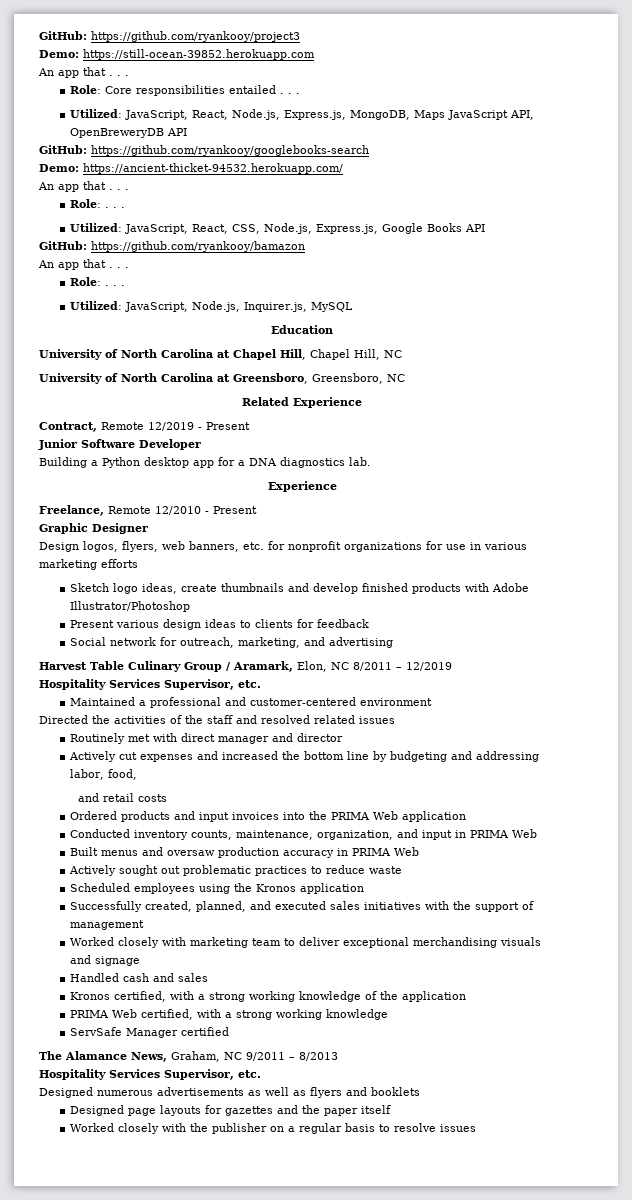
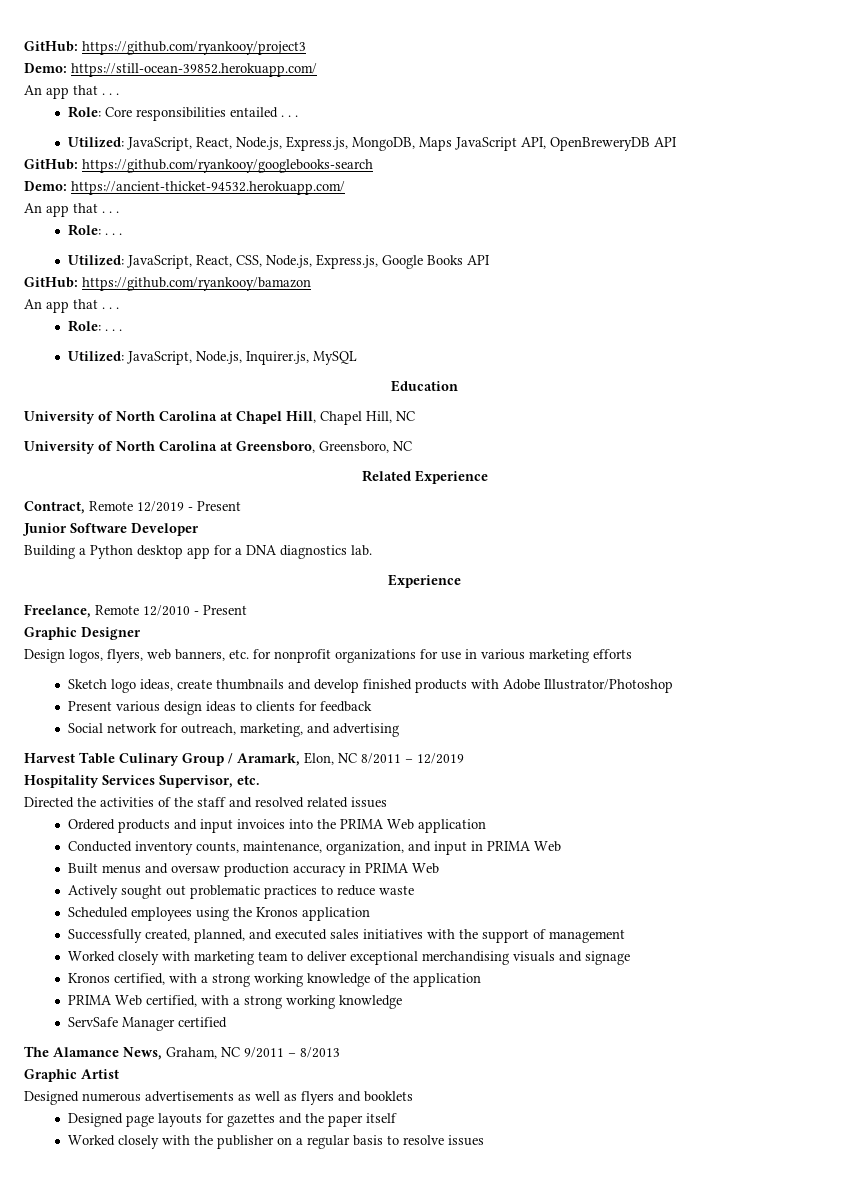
[83,49,315,60] https://still-ocean-39852.herokuapp.com -> [71,63,317,77] https://still-ocean-39852.herokuapp.com/
[70,697,433,708] // Maintained a professional and customer-centered environment -> (260, 780) none
[70,733,344,744] [69,751,540,762] [70,769,138,780] [77,793,167,802] // Routinely met with direct manager and director // Actively cut expenses and increased the bottom line by budgeting and addressing labor, food, // and retail costs -> (387, 802) none
[70,973,209,982] // Handled cash and sales -> (631, 958) none
[39,1069,261,1080] Hospitality Services Supervisor, etc. -> [24,1069,119,1082] Graphic Artist

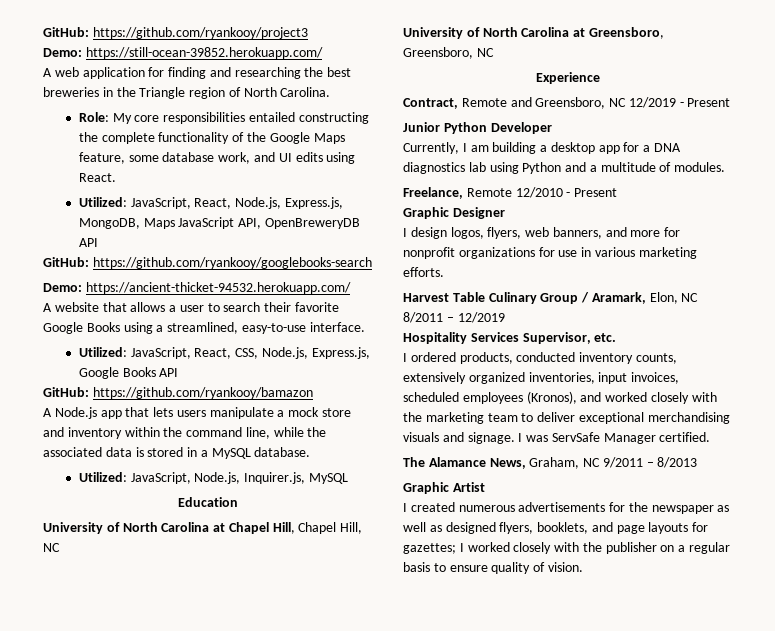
[24,85,119,99] [68,106,299,121] An app that . . . // Role: Core responsibilities entailed . . . -> [43,67,352,79] [43,87,331,99] [78,112,369,124] [78,132,345,144] [78,152,356,164] [78,173,116,182] A web application for finding and researching the best breweries in the Triangle region of North Carolina. // Role: My core responsibilities entailed constructing the complete functionality of the Google Maps feature, some database work, and UI edits using React.
[24,203,119,217] [68,224,123,236] An app that . . . // Role: . . . -> [43,302,340,312] [43,322,365,334] A website that allows a user to search their favorite Google Books using a streamlined, easy-to-use interface.
[24,299,119,313] [68,320,123,332] An app that . . . // Role: . . . -> [43,407,352,419] [43,427,327,439] [43,447,311,459] A Node.js app that lets users manipulate a mock store and inventory within the command line, while the associated data is stored in a MySQL database.
[361,470,411,482] Related -> (494, 52) none
(133, 506) none -> [510,97,627,109] and Greensboro, NC
[70,523,127,533] Software -> [443,122,487,134] Python
[24,545,133,559] Building a Python -> [403,142,548,154] Currently, I am building a
[351,545,372,556] [388,574,461,588] lab. // Experience -> [468,162,726,174] lab using Python and a multitude of modules.
[24,649,65,663] Design -> [403,227,447,239] I design
[229,649,249,659] etc. -> [605,227,661,237] and more
[593,649,632,659] [68,679,674,693] [68,701,373,715] [68,723,400,737] efforts // Sketch logo ideas, create thumbnails and develop finished products with Adobe Illustrator/Photoshop // Present various design ideas to clients for feedback // Social network for outreach, marketing, and advertising -> [403,267,444,277] efforts.
[24,797,387,808] [68,819,487,833] [68,841,562,855] [68,863,440,877] [68,885,415,899] [68,907,371,921] [68,929,626,943] [68,951,191,965] Directed the activities of the staff and resolved related issues // Ordered products and input invoices into the PRIMA Web application // Conducted inventory counts, maintenance, organization, and input in PRIMA Web // Built menus and oversaw production accuracy in PRIMA Web // Actively sought out problematic practices to reduce waste // Scheduled employees using the Kronos application // Successfully created, planned, and executed sales initiatives with the support of management // Worked closely with -> [403,352,677,364] [403,372,680,384] [403,391,717,404] [403,412,422,422] I ordered products, conducted inventory counts, extensively organized inventories, input invoices, scheduled employees (Kronos), and worked closely with the
[585,951,631,965] [68,973,482,987] [68,995,403,1009] signage // Kronos certified, with a strong working knowledge of the application // PRIMA Web certified, with a strong working knowledge // -> [467,432,549,444] signage. I was
[178,1017,228,1028] certified -> [659,432,711,442] certified.
[24,1091,413,1105] [68,1113,398,1127] [68,1135,116,1146] Designed numerous advertisements as well as flyers and booklets // Designed page layouts for gazettes and the paper itself // Worked -> [403,502,730,514] [403,522,709,534] [403,542,510,554] I created numerous advertisements for the newspaper as well as designed flyers, booklets, and page layouts for gazettes; I worked
[403,1135,485,1146] resolve issues -> [449,562,583,574] ensure quality of vision.

